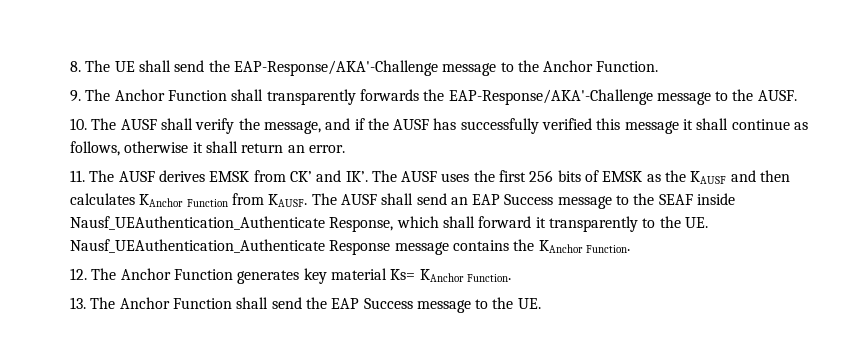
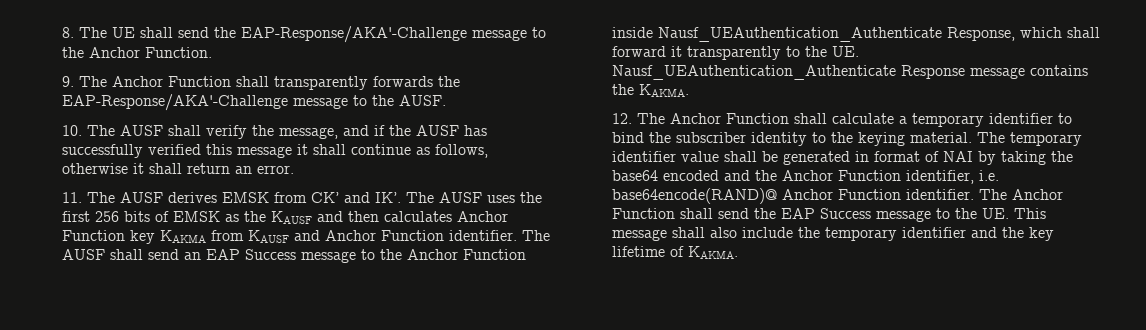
[139,193,308,207] KAnchor Function from KAUSF. -> [457,211,509,222] [62,230,518,244] Anchor Function key KAKMA from KAUSF and Anchor Function identifier.
[658,194,693,205] SEAF -> [407,249,527,260] Anchor Function
[538,240,630,253] KAnchor Function. -> [639,84,690,97] KAKMA.
[237,268,511,284] [69,297,86,309] generates key material Ks= KAnchor Function. // 13. -> [794,113,1073,127] [612,132,1083,146] [612,151,1074,165] [612,170,1000,184] [612,188,975,204] shall calculate a temporary identifier to bind the subscriber identity to the keying material. The temporary identifier value shall be generated in format of NAI by taking the base64 encoded and the Anchor Function identifier, i.e. base64encode(RAND)@ Anchor Function identifier.
(541, 303) none -> [1014,208,1047,219] [612,227,1055,241] [612,246,739,259] This message shall also include the temporary identifier and the key lifetime of KAKMA.

